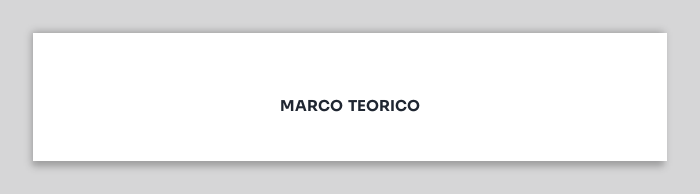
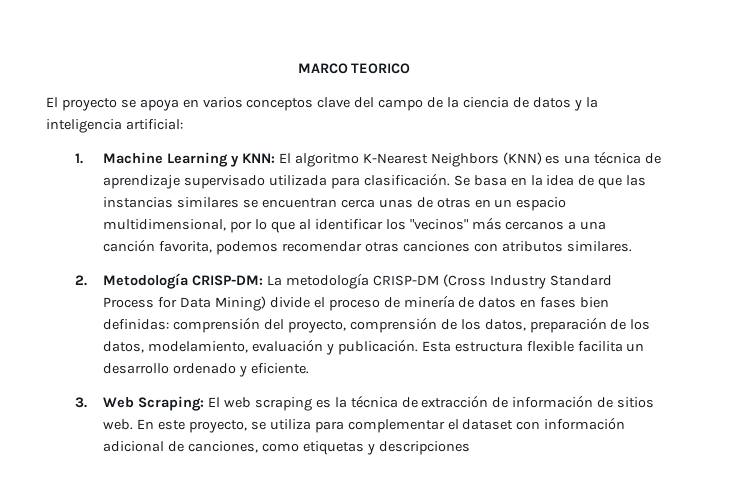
(420, 105) none -> [46,97,598,111] [46,119,183,133] [74,151,662,167] [103,173,647,189] [103,197,567,211] [103,217,607,233] [103,239,632,255] [74,273,612,289] [103,295,610,311] [103,317,651,333] [103,339,645,355] [103,363,309,377] [74,395,655,411] [103,417,626,433] [103,441,470,455] // El proyecto se apoya en varios conceptos clave del campo de la ciencia de datos y la inteligencia artificial: // 1. Machine Learning y KNN: El algoritmo K-Nearest Neighbors (KNN) es una técnica de aprendizaje supervisado utilizada para clasificación. Se basa en la idea de que las instancias similares se encuentran cerca unas de otras en un espacio multidimensional, por lo que al identificar los "vecinos" más cercanos a una canción favorita, podemos recomendar otras canciones con atributos similares. // 2. Metodología CRISP-DM: La metodología CRISP-DM (Cross Industry Standard Process for Data Mining) divide el proceso de minería de datos en fases bien definidas: comprensión del proyecto, comprensión de los datos, preparación de los datos, modelamiento, evaluación y publicación. Esta estructura flexible facilita un desarrollo ordenado y eficiente. // 3. Web Scraping: El web scraping es la técnica de extracción de información de sitios web. En este proyecto, se utiliza para complementar el dataset con información adicional de canciones, como etiquetas y descripciones

